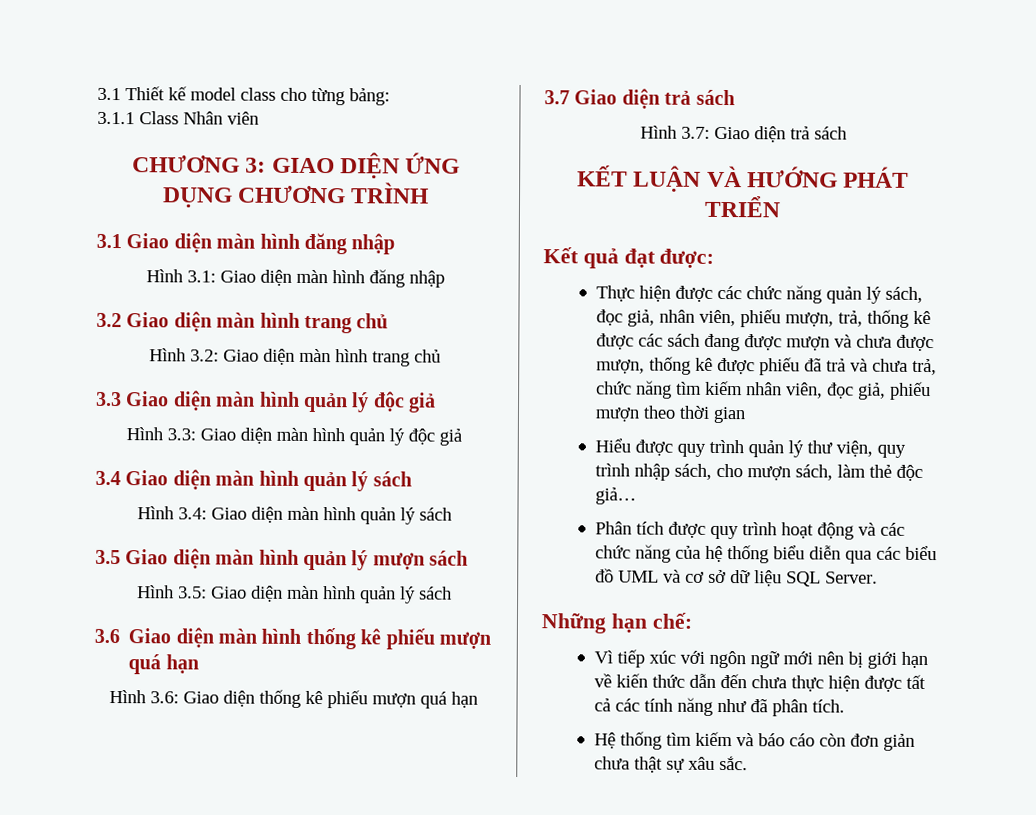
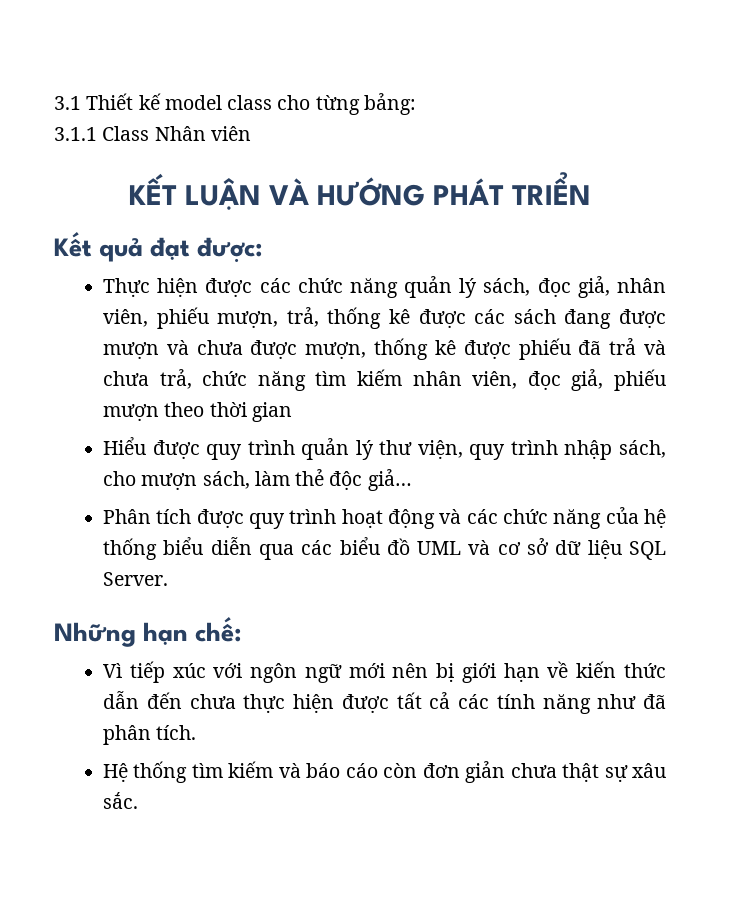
[131,152,461,179] [161,182,430,208] [96,232,396,255] [145,269,445,288] [96,311,389,334] [149,348,441,367] [96,390,437,413] [126,427,462,446] [95,469,412,492] [136,506,452,525] [95,548,469,571] [136,585,452,604] [94,627,492,650] [128,654,199,675] [108,689,478,709] [544,88,735,109] [639,125,847,143] // CHƯƠNG 3: GIAO DIỆN ỨNG DỤNG CHƯƠNG TRÌNH // 3.1 Giao diện màn hình đăng nhập // Hình 3.1: Giao diện màn hình đăng nhập // 3.2 Giao diện màn hình trang chủ // Hình 3.2: Giao diện màn hình trang chủ // 3.3 Giao diện màn hình quản lý độc giả // Hình 3.3: Giao diện màn hình quản lý độc giả // 3.4 Giao diện màn hình quản lý sách // Hình 3.4: Giao diện màn hình quản lý sách // 3.5 Giao diện màn hình quản lý mượn sách // Hình 3.5: Giao diện màn hình quản lý sách // 3.6 Giao diện màn hình thống kê phiếu mượn quá hạn // Hình 3.6: Giao diện thống kê phiếu mượn quá hạn // 3.7 Giao diện trả sách // Hình 3.7: Giao diện trả sách -> (251, 133) none

